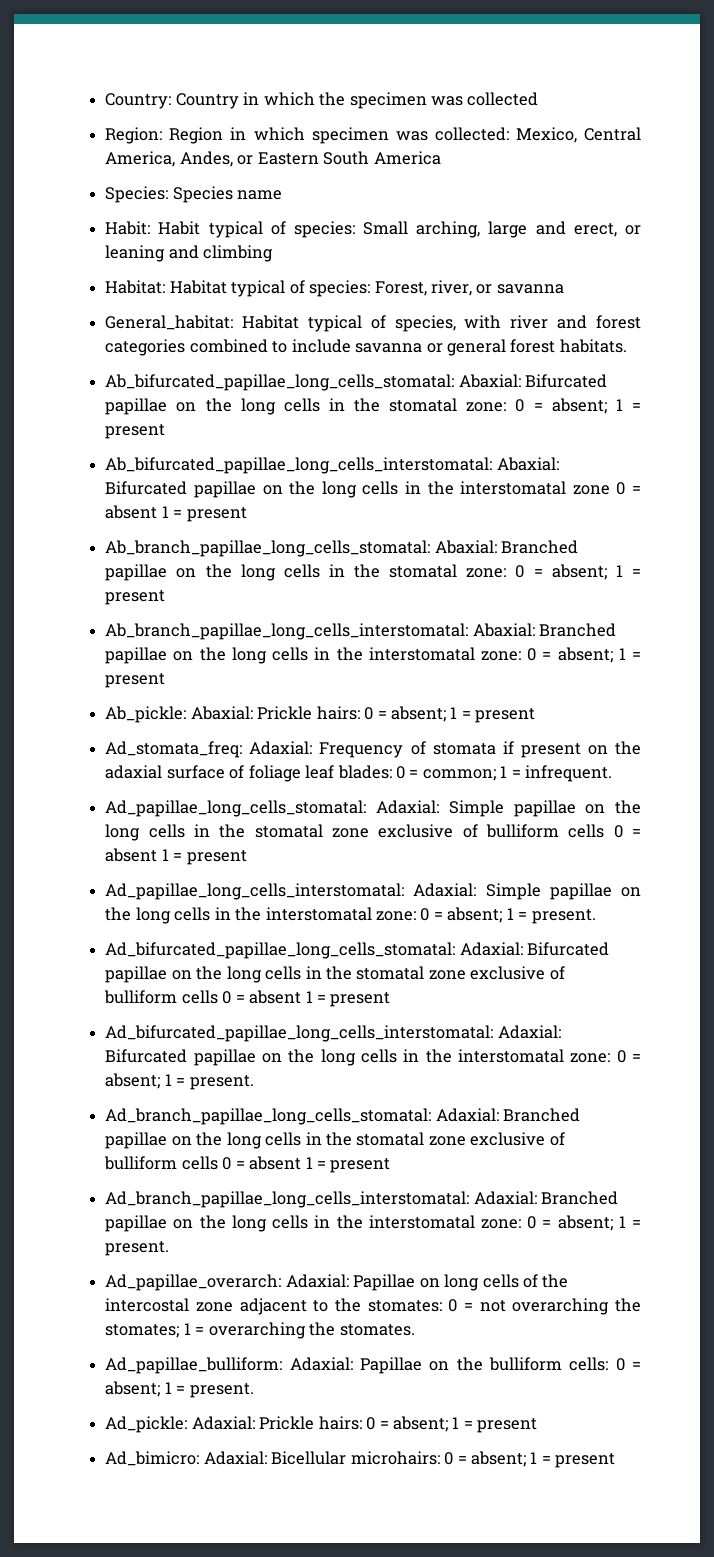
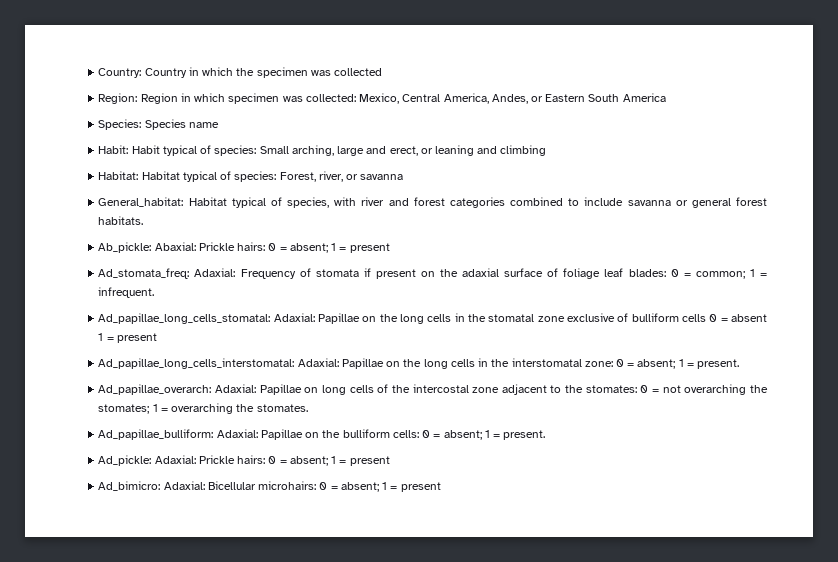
[105,374,608,391] [105,398,642,415] [105,424,166,439] [105,457,559,474] [105,481,641,498] [105,505,247,522] [105,540,579,557] [105,564,642,581] [105,590,166,605] [105,623,617,640] [105,647,641,664] [105,673,166,688] // Ab_bifurcated_papillae_long_cells_stomatal: Abaxial: Bifurcated papillae on the long cells in the stomatal zone: 0 = absent; 1 = present // Ab_bifurcated_papillae_long_cells_interstomatal: Abaxial: Bifurcated papillae on the long cells in the interstomatal zone 0 = absent 1 = present // Ab_branch_papillae_long_cells_stomatal: Abaxial: Branched papillae on the long cells in the stomatal zone: 0 = absent; 1 = present // Ab_branch_papillae_long_cells_interstomatal: Abaxial: Branched papillae on the long cells in the interstomatal zone: 0 = absent; 1 = present -> (144, 220) none
[448,800,576,817] Simple papillae -> [318,313,361,324] Papillae
[485,883,641,900] [105,907,596,924] [105,942,610,959] [105,966,565,983] [104,990,391,1007] [105,1025,561,1042] [105,1049,641,1066] [105,1073,254,1090] [105,1108,581,1125] [105,1132,565,1149] [104,1156,391,1173] [105,1191,619,1208] [105,1215,168,1232] Simple papillae on the long cells in the interstomatal zone: 0 = absent; 1 = present. // Ad_bifurcated_papillae_long_cells_stomatal: Adaxial: Bifurcated papillae on the long cells in the stomatal zone exclusive of bulliform cells 0 = absent 1 = present // Ad_bifurcated_papillae_long_cells_interstomatal: Adaxial: Bifurcated papillae on the long cells in the interstomatal zone: 0 = absent; 1 = present. // Ad_branch_papillae_long_cells_stomatal: Adaxial: Branched papillae on the long cells in the stomatal zone exclusive of bulliform cells 0 = absent 1 = present // Ad_branch_papillae_long_cells_interstomatal: Adaxial: Branched papillae -> [341,358,384,369] Papillae

